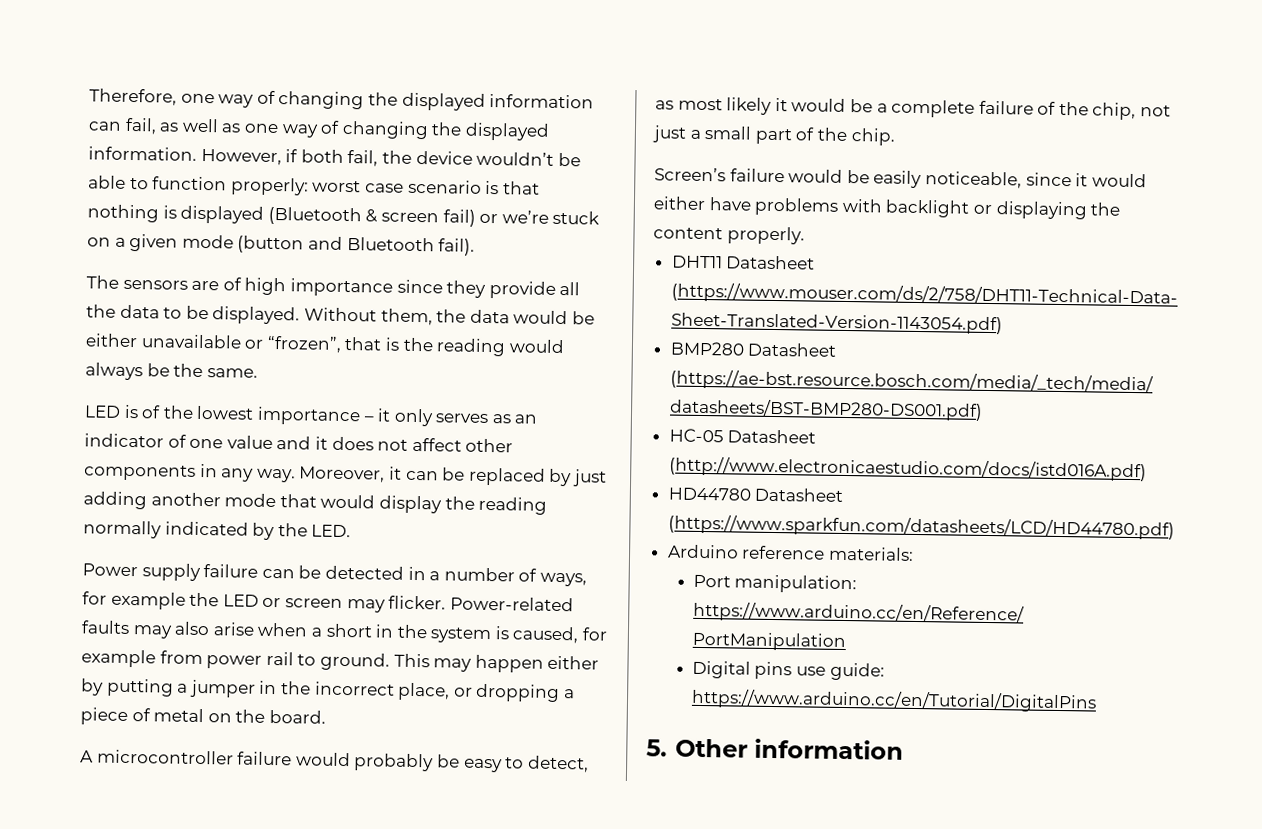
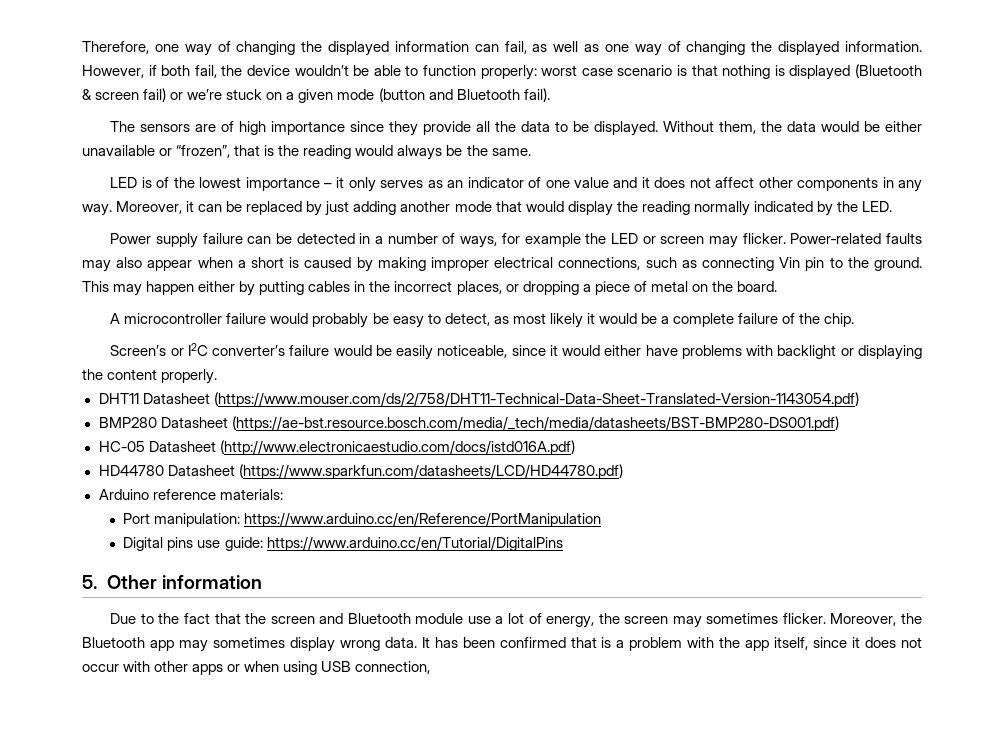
[212,622,255,636] arise -> [147,260,193,271] appear
[375,624,609,644] [81,649,317,669] in the system is caused, for example from power rail to -> [289,257,869,272] is caused by making improper electrical connections, such as connecting Vin pin to the
[177,679,256,698] a jumper -> [308,281,351,292] cables
[397,682,451,701] place, -> [456,281,502,295] places,
[1092,102,1172,121] [652,125,848,145] chip, not just a small part of the -> (821, 318) none
(726, 174) none -> [170,343,286,356] or I2C converter’s
(904, 749) none -> [110,613,922,628] [82,637,923,652] [82,661,431,675] // Due to the fact that the screen and Bluetooth module use a lot of energy, the screen may sometimes flicker. Moreover, the Bluetooth app may sometimes display wrong data. It has been confirmed that is a problem with the app itself, since it does not occur with other apps or when using USB connection,

